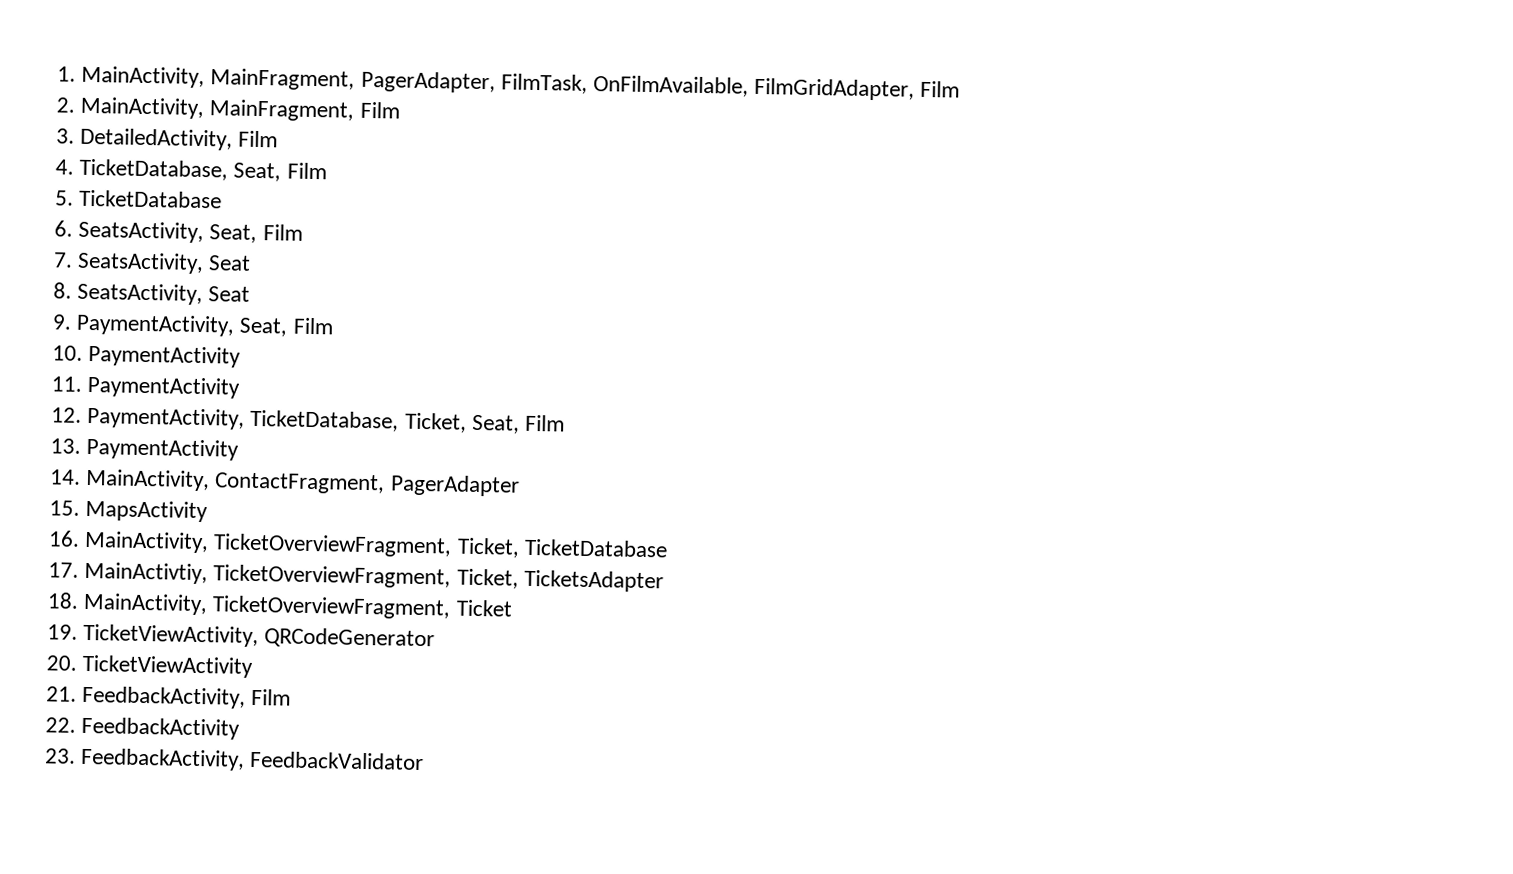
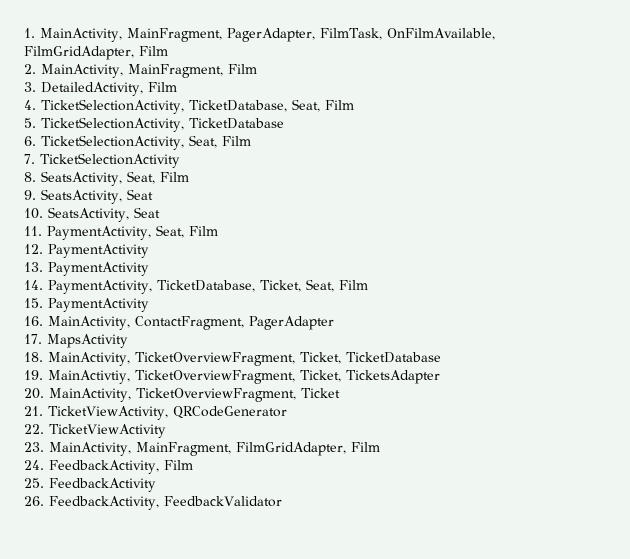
(74, 167) none -> [41,99,184,114] TicketSelectionActivity,
(74, 198) none -> [41,117,184,132] TicketSelectionActivity,
(73, 228) none -> [41,135,251,150] [24,153,180,168] [24,172,36,182] TicketSelectionActivity, Seat, Film // 7. TicketSelectionActivity // 8.
[53,251,252,275] [53,282,251,306] [52,314,72,330] 7. SeatsActivity, Seat // 8. SeatsActivity, Seat // 9. -> [24,189,153,204] [24,207,160,222] [24,226,42,236] 9. SeatsActivity, Seat // 10. SeatsActivity, Seat // 11.
[52,344,242,368] [51,375,241,399] [51,407,82,423] 10. PaymentActivity // 11. PaymentActivity // 12. -> [24,244,149,258] [24,262,149,276] [24,280,43,290] 12. PaymentActivity // 13. PaymentActivity // 14.
[50,437,240,461] [50,469,81,485] 13. PaymentActivity // 14. -> [24,298,149,312] [24,316,43,326] 15. PaymentActivity // 16.
[49,500,80,516] 15. -> [24,334,42,344] 17.
[48,530,80,547] 16. -> [24,352,43,362] 18.
[48,562,79,578] 17. -> [24,370,43,380] 19.
[47,592,79,609] 18. -> [24,388,44,399] 20.
[47,624,78,640] 19. -> [24,406,43,416] 21.
[46,655,77,671] 20. -> [24,424,44,434] 22.
[46,686,77,702] 21. -> [24,442,380,456] [24,460,44,470] 23. MainActivity, MainFragment, FilmGridAdapter, Film // 24.
[45,717,76,733] 22. -> [24,478,44,488] 25.
[45,748,76,764] 23. -> [24,496,44,506] 26.

